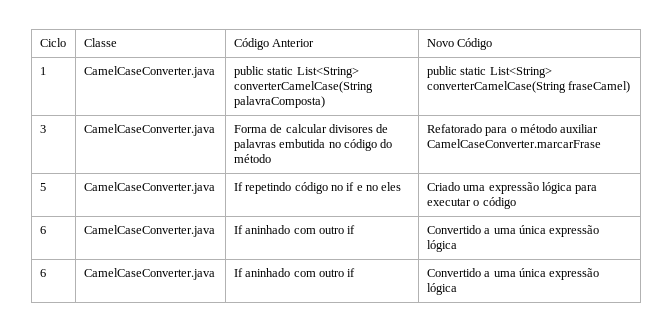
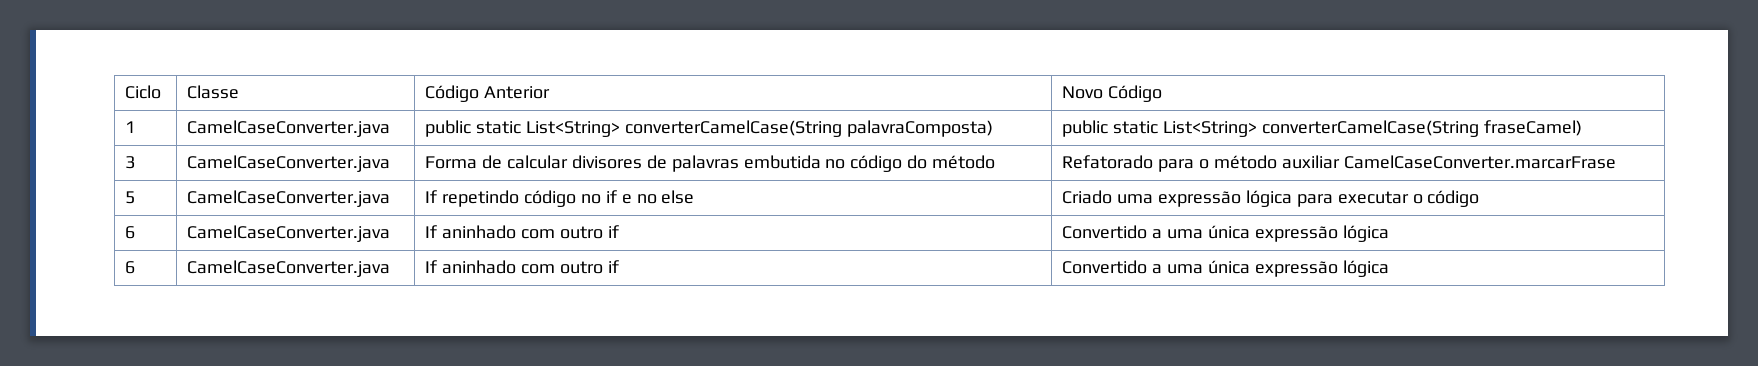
[381,182,402,191] eles -> [661,190,695,204] else

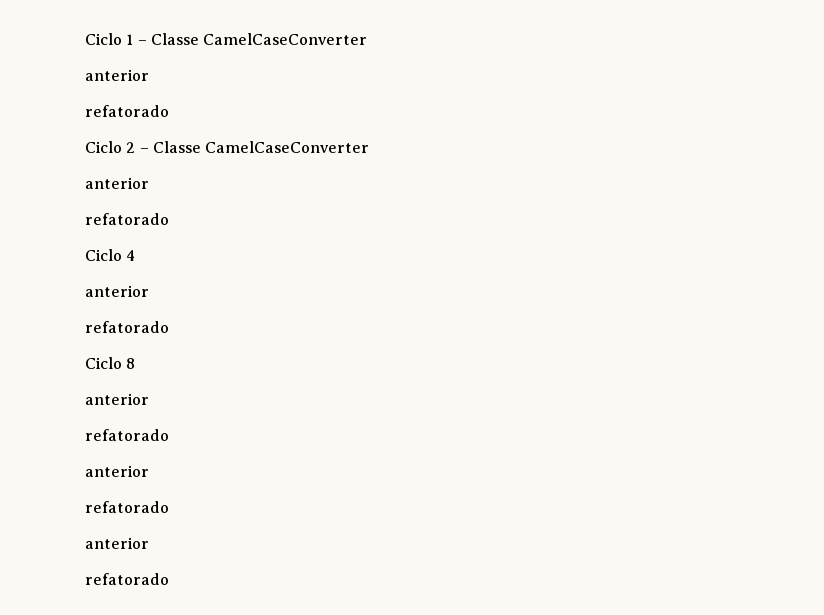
[125,85,162,99] [187,85,240,99] [425,85,551,102] [1062,85,1163,102] [125,121,136,133] [187,120,391,137] [425,120,993,137] [1062,120,1582,137] [125,156,136,169] [187,155,391,172] [425,155,996,172] [1062,155,1616,172] [125,191,136,204] [187,190,391,207] [425,190,695,207] [1062,190,1480,207] [125,226,136,239] [187,225,391,242] [425,225,619,239] [1062,225,1389,242] [125,261,136,274] [187,260,391,277] [425,260,619,274] [1062,260,1389,277] Ciclo | Classe | Código Anterior | Novo Código // 1 | CamelCaseConverter.java | public static List<String> converterCamelCase(String palavraComposta) | public static List<String> converterCamelCase(String fraseCamel) // 3 | CamelCaseConverter.java | Forma de calcular divisores de palavras embutida no código do método | Refatorado para o método auxiliar CamelCaseConverter.marcarFrase // 5 | CamelCaseConverter.java | If repetindo código no if e no else | Criado uma expressão lógica para executar o código // 6 | CamelCaseConverter.java | If aninhado com outro if | Convertido a uma única expressão lógica // 6 | CamelCaseConverter.java | If aninhado com outro if | Convertido a uma única expressão lógica -> [85,33,368,45] [85,69,149,81] [85,105,169,117] [85,141,370,153] [85,177,149,189] [85,213,169,225] [85,249,136,261] [85,285,149,297] [85,321,169,333] [85,357,136,369] [85,393,149,405] [85,429,169,441] [85,465,149,477] [85,501,169,513] [85,537,149,549] [85,573,169,585] Ciclo 1 – Classe CamelCaseConverter // anterior // refatorado // Ciclo 2 – Classe CamelCaseConverter // anterior // refatorado // Ciclo 4 // anterior // refatorado // Ciclo 8 // anterior // refatorado // anterior // refatorado // anterior // refatorado

